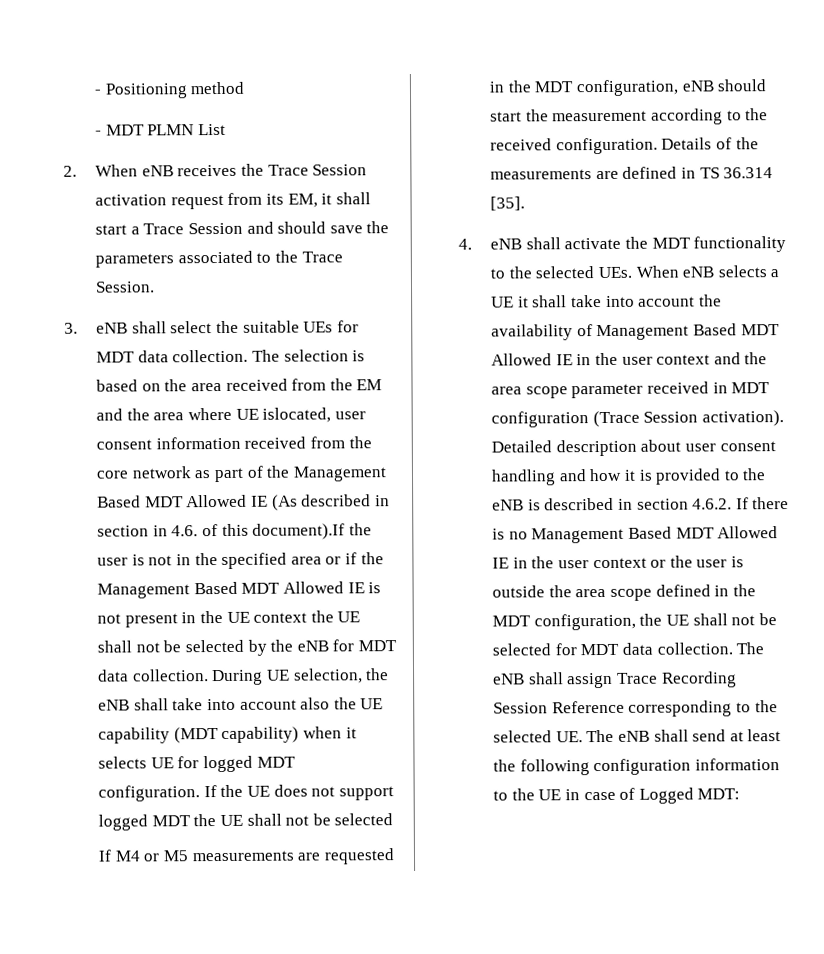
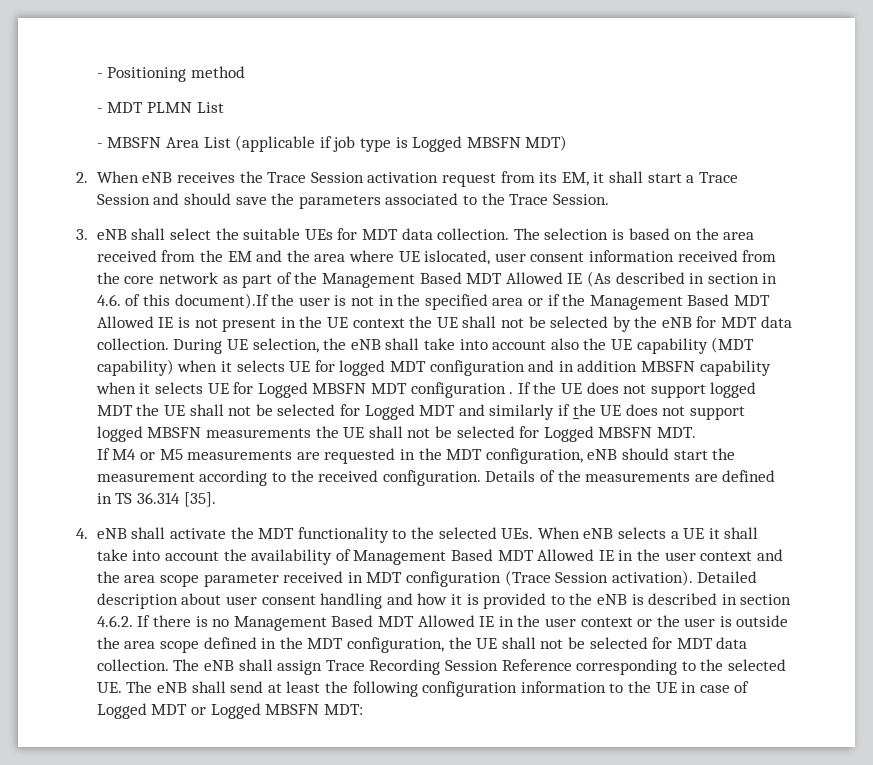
(227, 129) none -> [96,135,568,152] // - MBSFN Area List (applicable if job type is Logged MBSFN MDT)
[98,785,201,802] configuration. -> [429,360,771,376] [95,382,514,398] configuration and in addition MBSFN capability when it selects UE for Logged MBSFN MDT configuration .
(394, 819) none -> [339,404,745,420] [96,426,696,442] for Logged MDT and similarly if the UE does not support logged MBSFN measurements the UE shall not be selected for Logged MBSFN MDT.
(694, 795) none -> [151,703,320,719] MDT or Logged MBSFN

